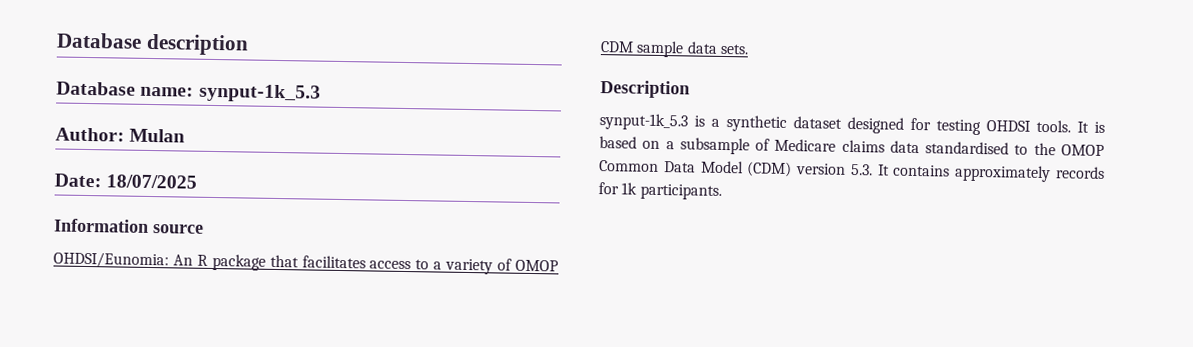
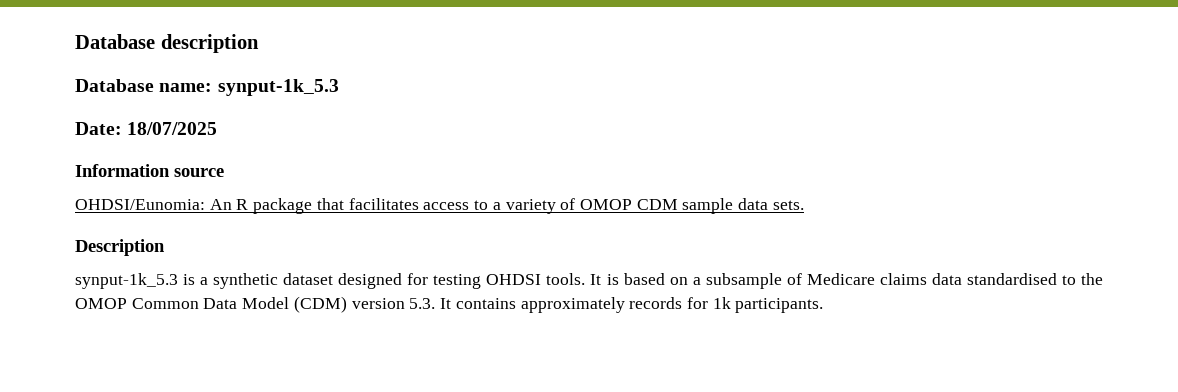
[55,127,186,143] // Author: Mulan -> (339, 87) none

